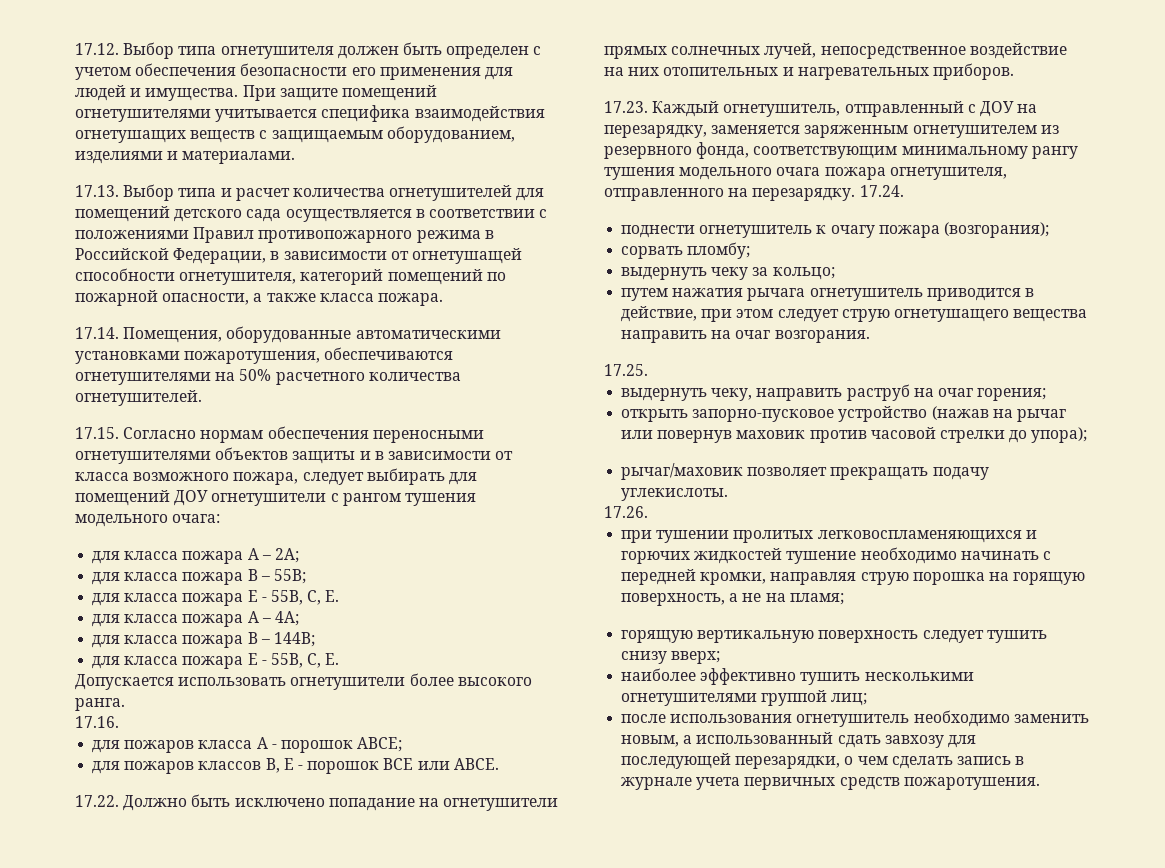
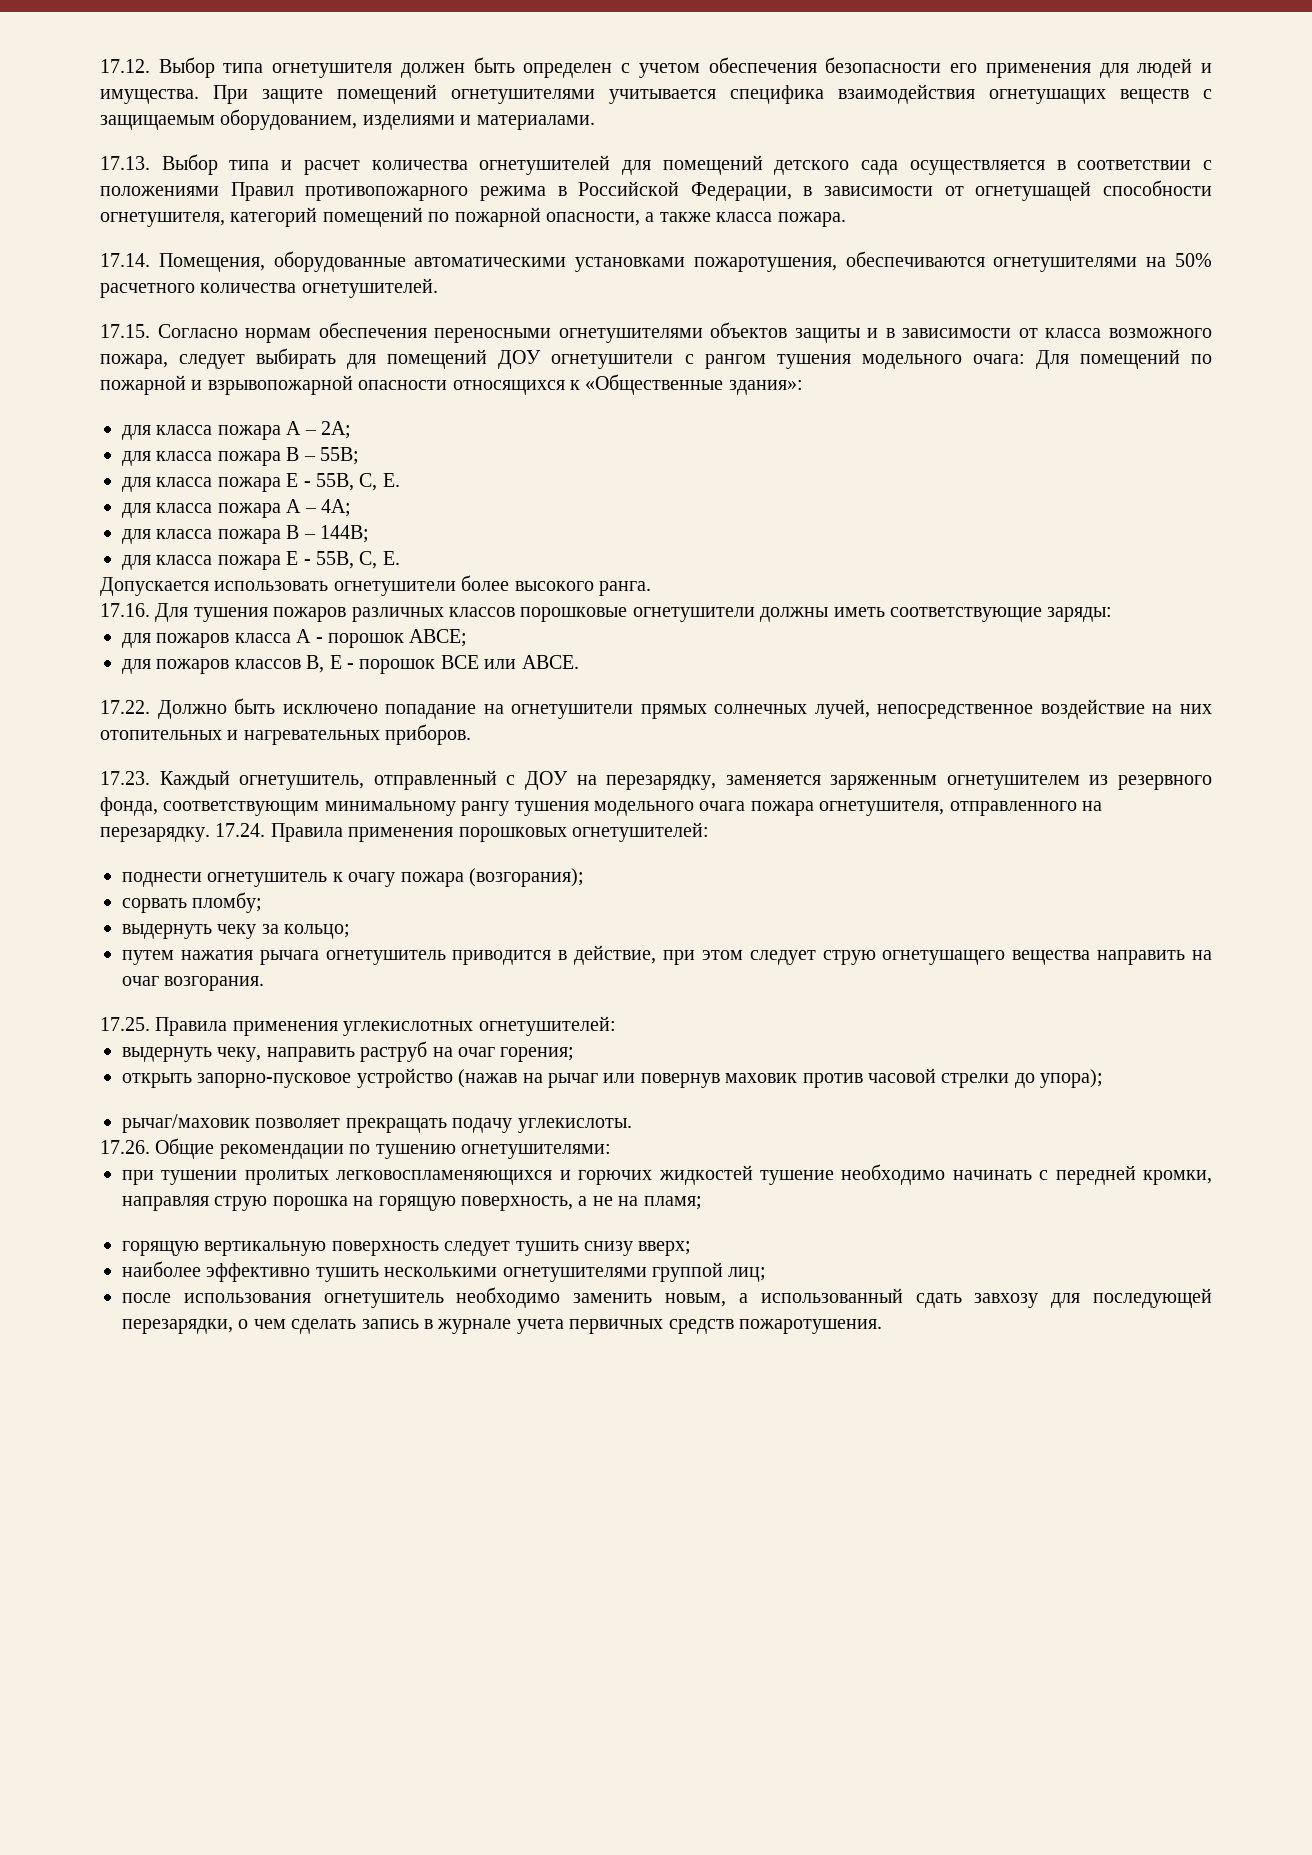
(221, 518) none -> [1035,349,1212,369] [100,374,803,395] Для помещений по пожарной и взрывопожарной опасности относящихся к «Общественные здания»:
(119, 722) none -> [155,603,1113,622] Для тушения пожаров различных классов порошковые огнетушители должны иметь соответствующие заряды:
(904, 191) none -> [270,822,709,842] Правила применения порошковых огнетушителей:
(648, 370) none -> [155,1016,616,1036] Правила применения углекислотных огнетушителей:
(648, 512) none -> [155,1138,611,1159] Общие рекомендации по тушению огнетушителями:

